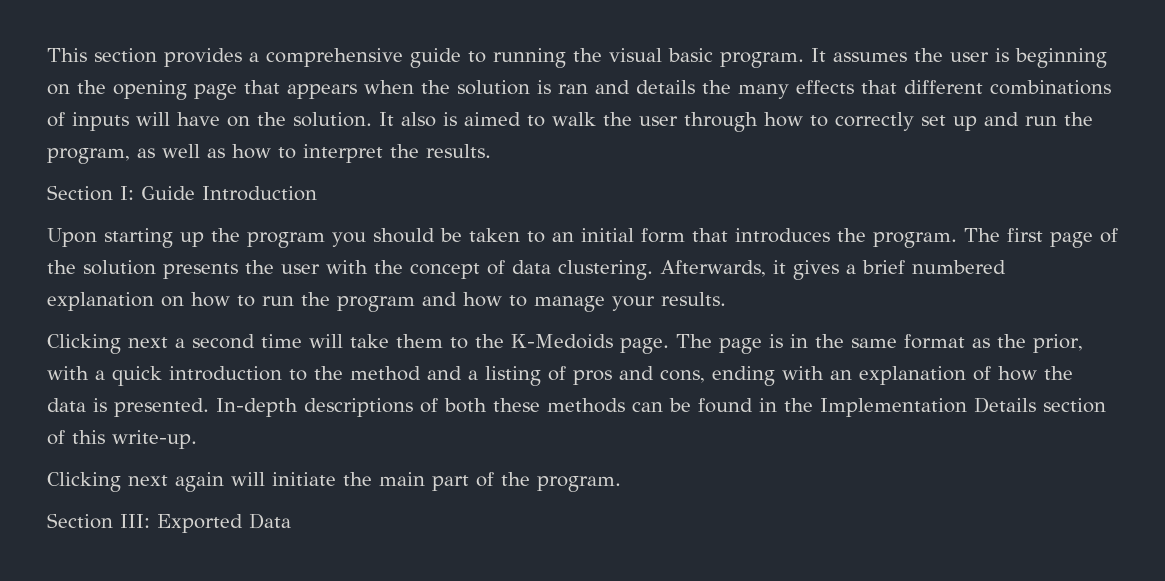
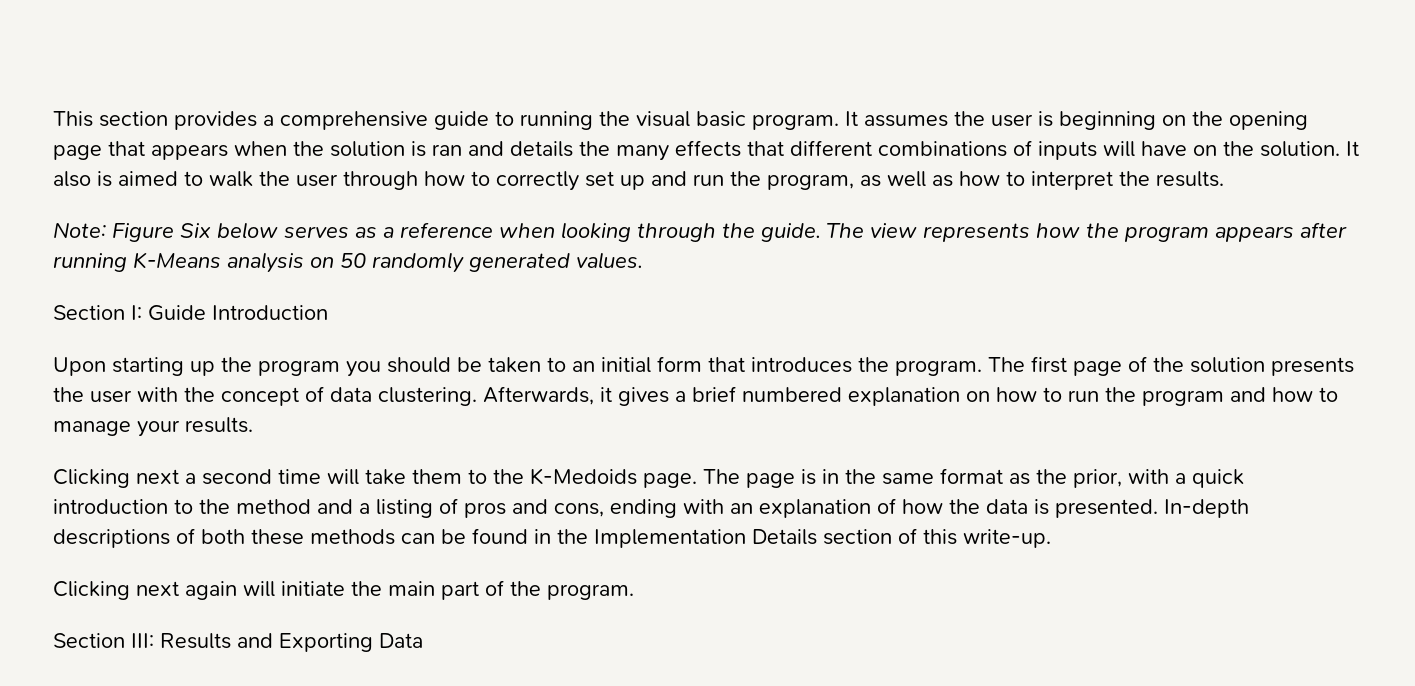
(491, 151) none -> [53,222,1347,242] [53,252,643,273] // Note: Figure Six below serves as a reference when looking through the guide. The view represents how the program appears after running K-Means analysis on 50 randomly generated values.
[157,514,243,533] Exported -> [160,633,373,652] Results and Exporting

